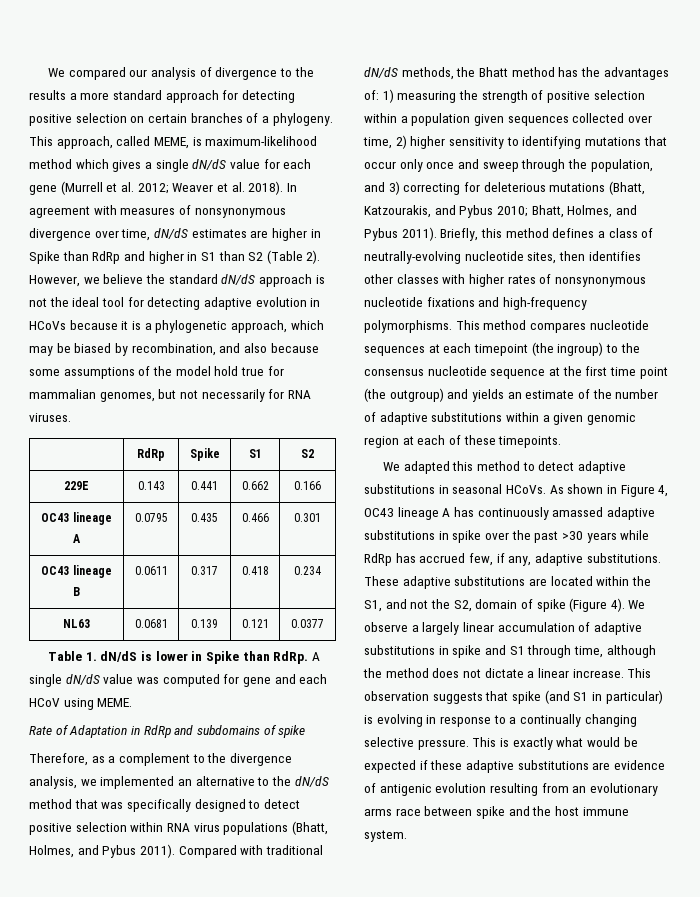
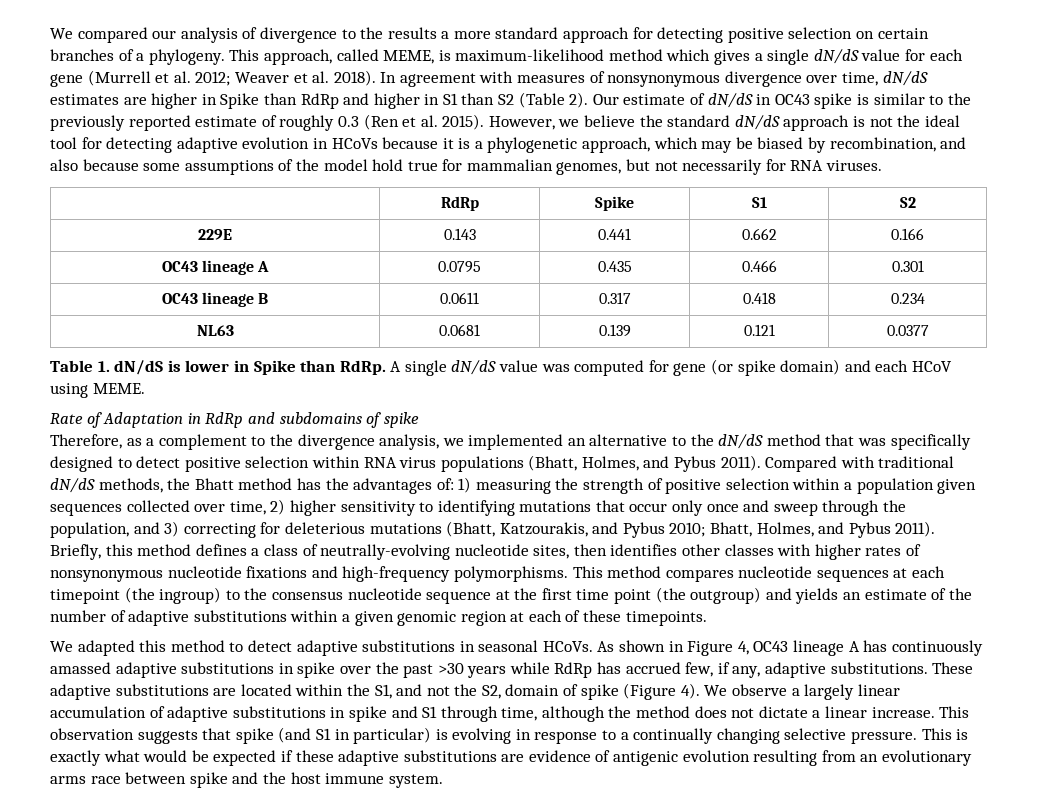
(321, 257) none -> [592,93,971,109] [50,114,485,131] Our estimate of dN/dS in OC43 spike is similar to the previously reported estimate of roughly 0.3 (Ren et al. 2015).
(271, 682) none -> [711,359,841,376] (or spike domain)

